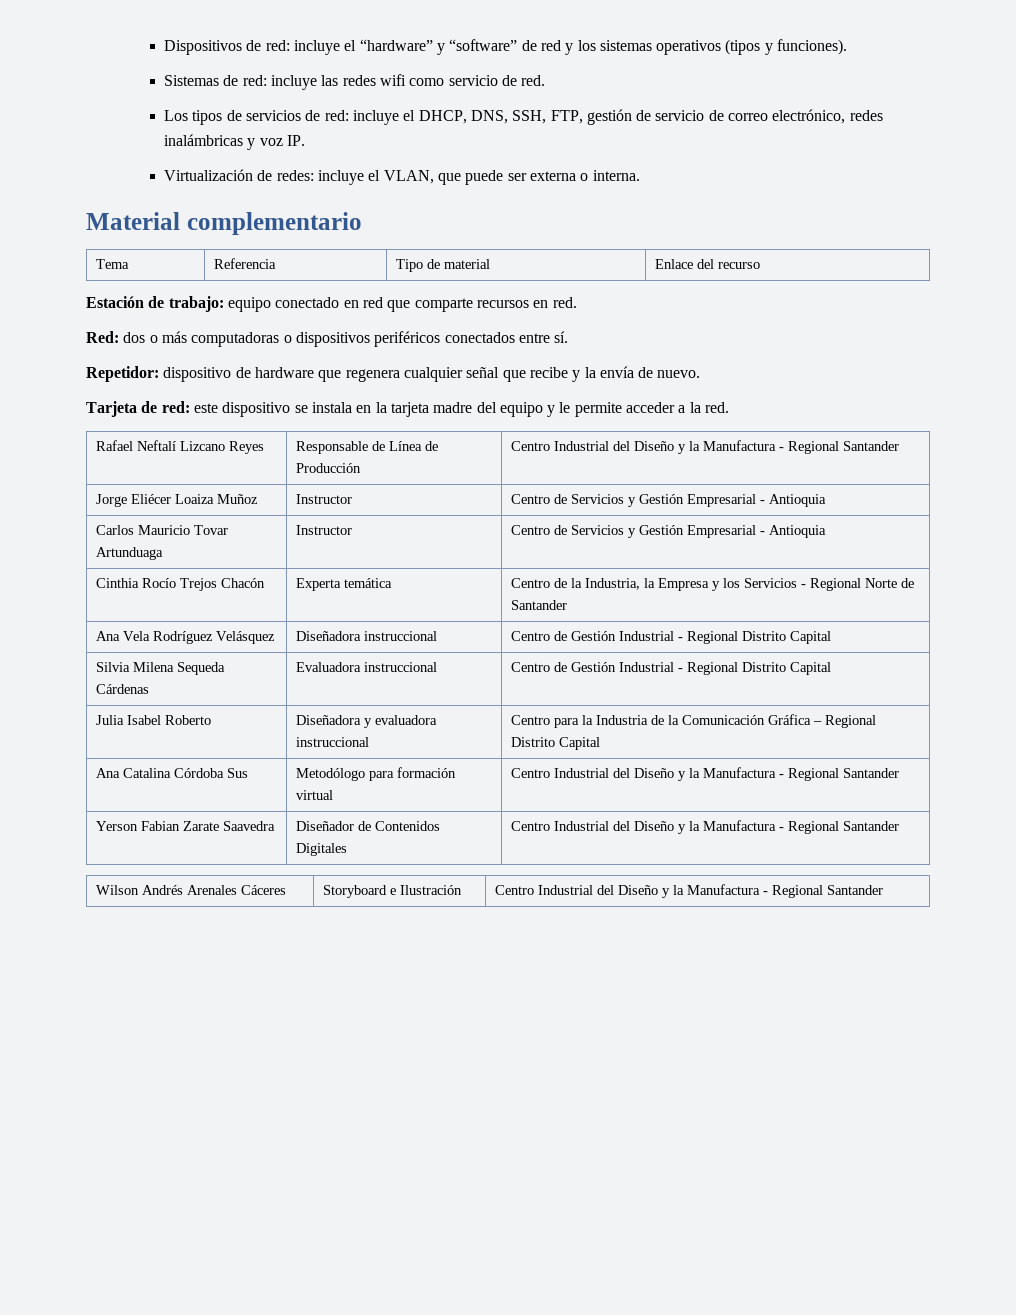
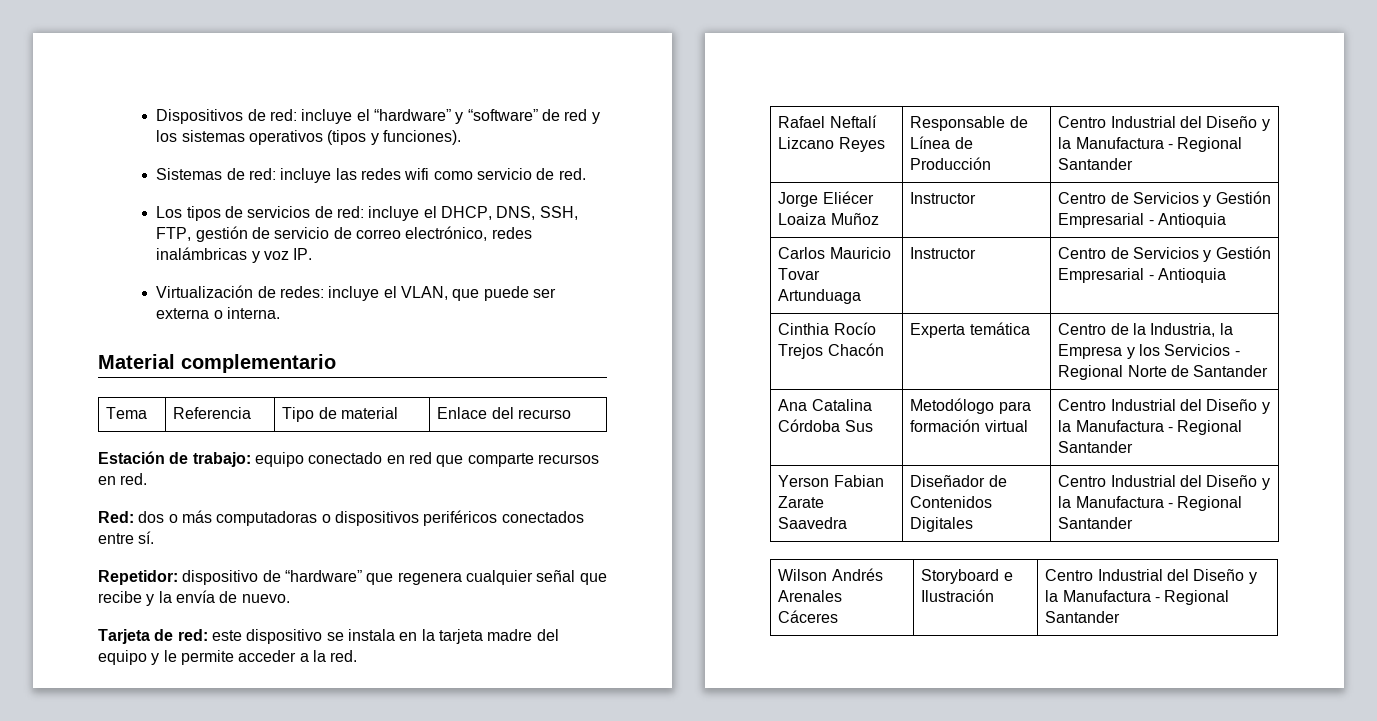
[254,367,314,378] hardware -> [284,570,362,582] “hardware”
[96,631,276,644] [296,631,438,641] [511,631,832,644] [96,662,226,675] [96,684,150,694] [296,662,438,672] [511,662,832,675] [96,715,212,725] [296,715,438,728] [296,737,370,747] [511,714,877,728] [511,737,601,750] // Ana Vela Rodríguez Velásquez | Diseñadora instruccional | Centro de Gestión Industrial - Regional Distrito Capital // Silvia Milena Sequeda Cárdenas | Evaluadora instruccional | Centro de Gestión Industrial - Regional Distrito Capital // Julia Isabel Roberto | Diseñadora y evaluadora instruccional | Centro para la Industria de la Comunicación Gráfica – Regional Distrito Capital -> (1269, 371) none

